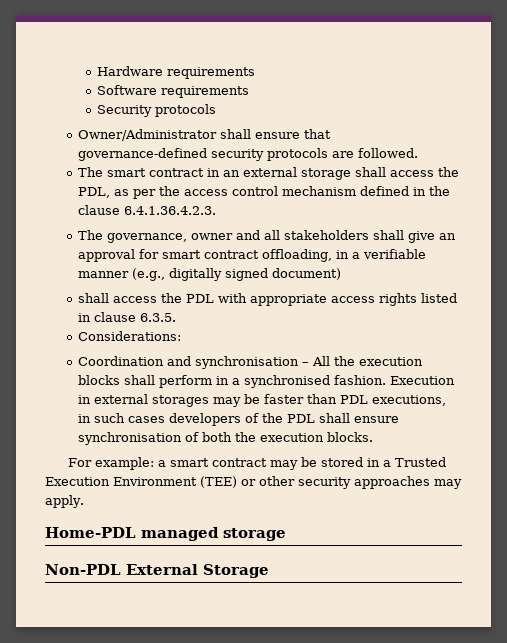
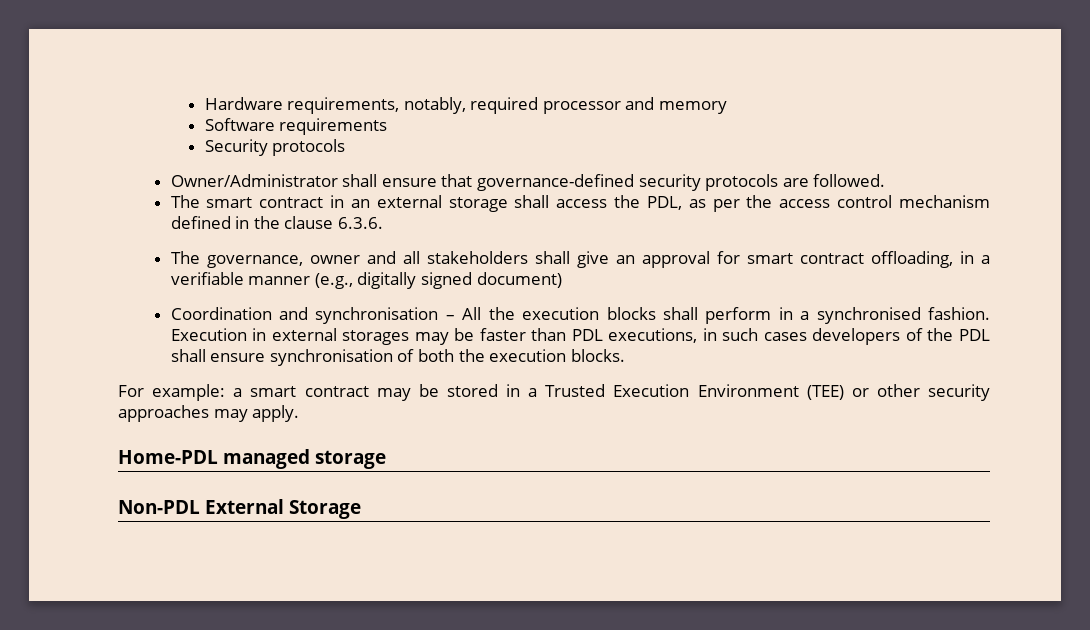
[167,67,256,79] requirements -> [287,97,728,114] requirements, notably, required processor and memory
[124,206,217,215] 6.4.1.36.4.2.3. -> [337,217,383,229] 6.3.6.
[78,293,458,306] [78,312,177,322] [78,331,182,341] // shall access the PDL with appropriate access rights listed in clause 6.3.5. // Considerations: -> (562, 280) none

